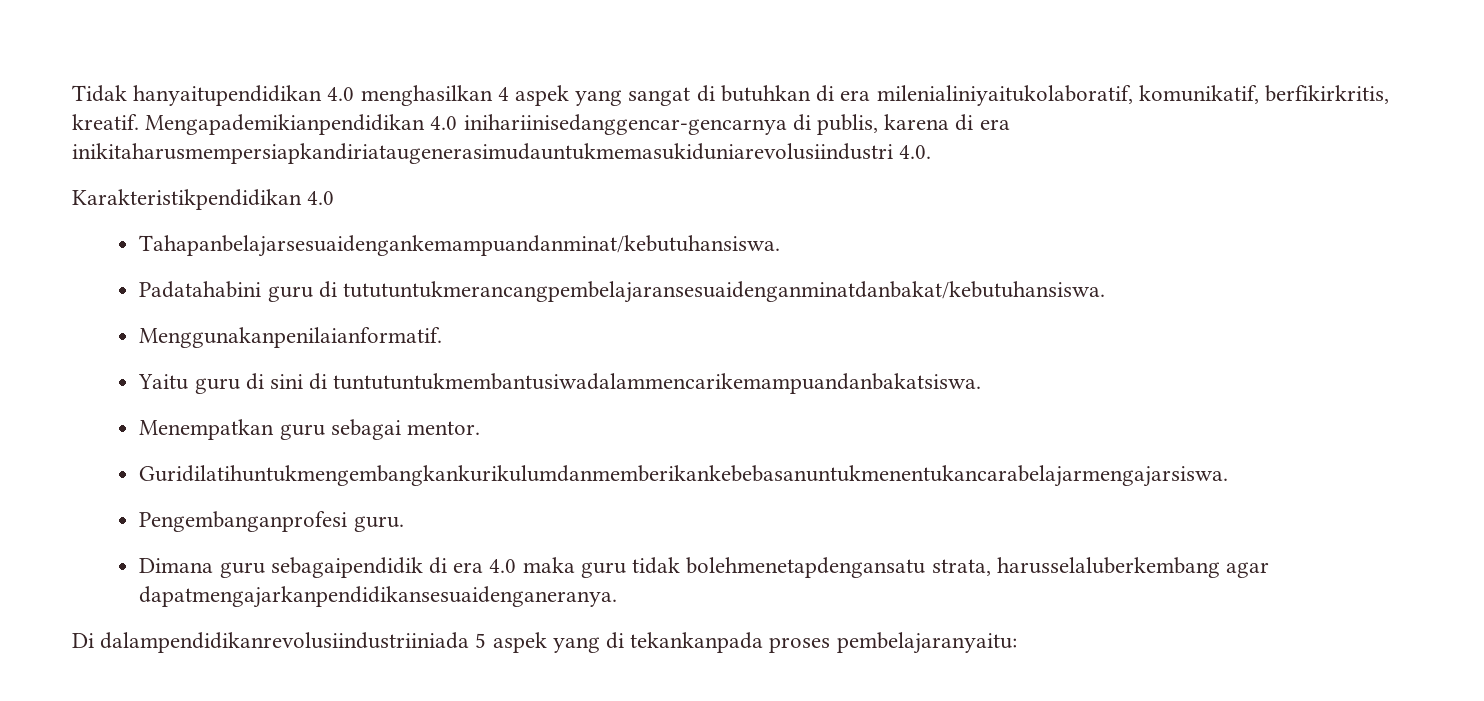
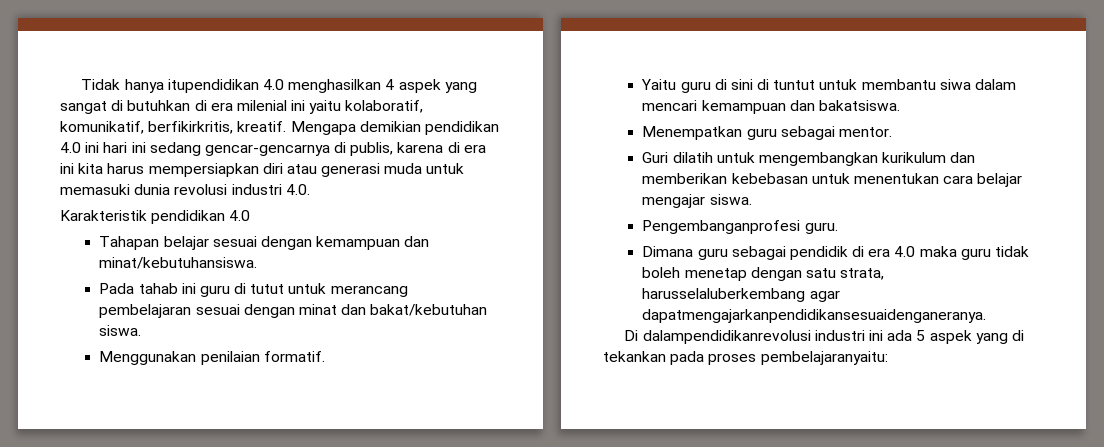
[133,85,323,106] hanyaitupendidikan -> [124,79,259,93] hanya itupendidikan
[876,85,1389,106] [72,114,787,135] milenialiniyaitukolaboratif, komunikatif, berfikirkritis, kreatif. Mengapademikianpendidikan 4.0 inihariinisedanggencar-gencarnya -> [236,100,424,114] [60,121,499,135] [60,142,330,156] milenial ini yaitu kolaboratif, komunikatif, berfikirkritis, kreatif. Mengapa demikian pendidikan 4.0 ini hari ini sedang gencar-gencarnya
[72,143,893,164] inikitaharusmempersiapkandiriataugenerasimudauntukmemasukiduniarevolusiindustri -> [60,163,465,177] [60,184,282,195] ini kita harus mempersiapkan diri atau generasi muda untuk memasuki dunia revolusi industri
[72,189,302,210] Karakteristikpendidikan -> [60,210,226,224] Karakteristik pendidikan
[139,235,781,257] [139,281,1106,303] [139,327,443,348] Tahapanbelajarsesuaidengankemampuandanminat/kebutuhansiswa. // Padatahabini guru di tututuntukmerancangpembelajaransesuaidenganminatdanbakat/kebutuhansiswa. // Menggunakanpenilaianformatif. -> [99,236,430,250] [99,257,258,269] [99,283,408,297] [99,304,488,318] [99,325,142,336] [99,351,325,365] Tahapan belajar sesuai dengan kemampuan dan minat/kebutuhansiswa. // Pada tahab ini guru di tutut untuk merancang pembelajaran sesuai dengan minat dan bakat/kebutuhan siswa. // Menggunakan penilaian formatif.
[333,373,982,394] [139,419,481,440] [139,465,1229,487] tuntutuntukmembantusiwadalammencarikemampuandanbakatsiswa. // Menempatkan guru sebagai mentor. // Guridilatihuntukmengembangkankurikulumdanmemberikankebebasanuntukmenentukancarabelajarmengajarsiswa. -> [773,79,1016,90] [642,100,900,114] [642,126,892,140] [642,152,976,166] [642,173,1023,187] [642,194,752,208] tuntut untuk membantu siwa dalam mencari kemampuan dan bakatsiswa. // Menempatkan guru sebagai mentor. // Guri dilatih untuk mengembangkan kurikulum dan memberikan kebebasan untuk menentukan cara belajar mengajar siswa.
[270,557,423,578] sebagaipendidik -> [731,246,848,260] sebagai pendidik
[686,557,926,578] bolehmenetapdengansatu -> [642,267,836,281] boleh menetap dengan satu
[100,632,470,653] dalampendidikanrevolusiindustriiniada -> [642,330,913,344] dalampendidikanrevolusi industri ini ada
[630,632,764,653] tekankanpada -> [603,351,705,365] tekankan pada

